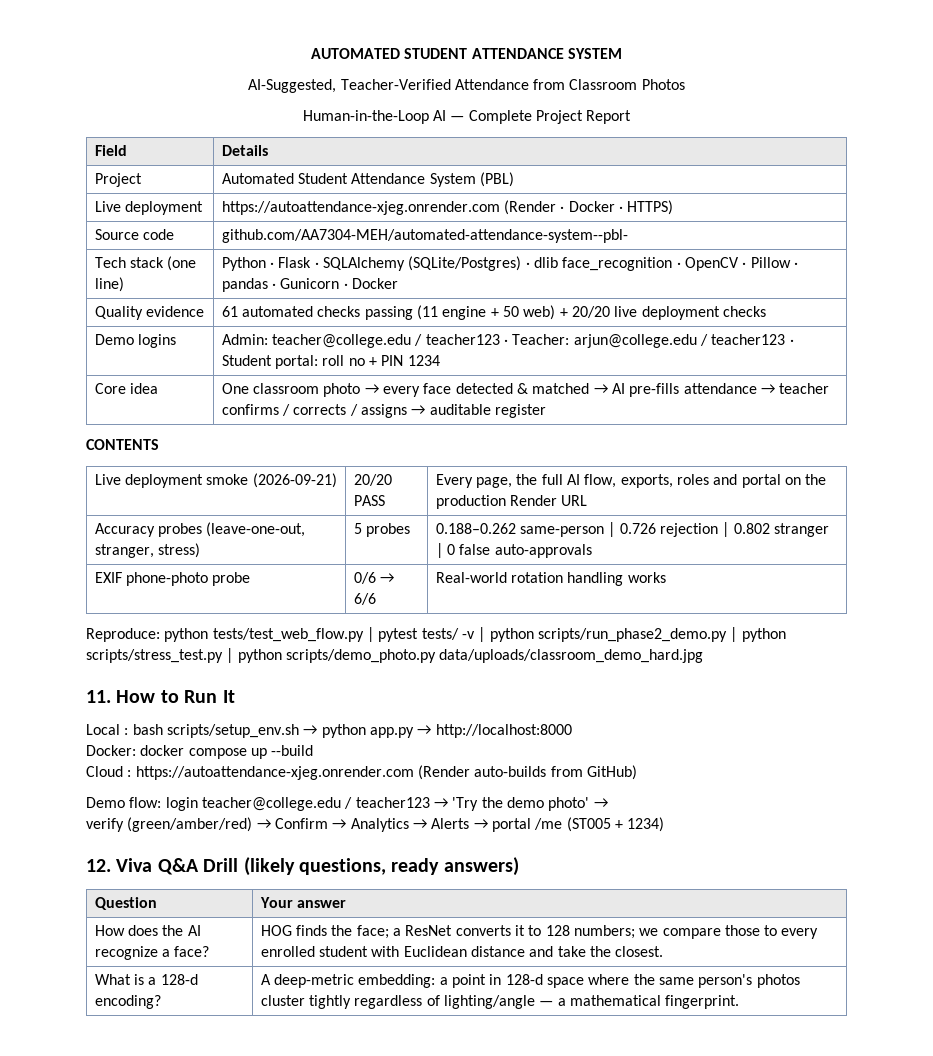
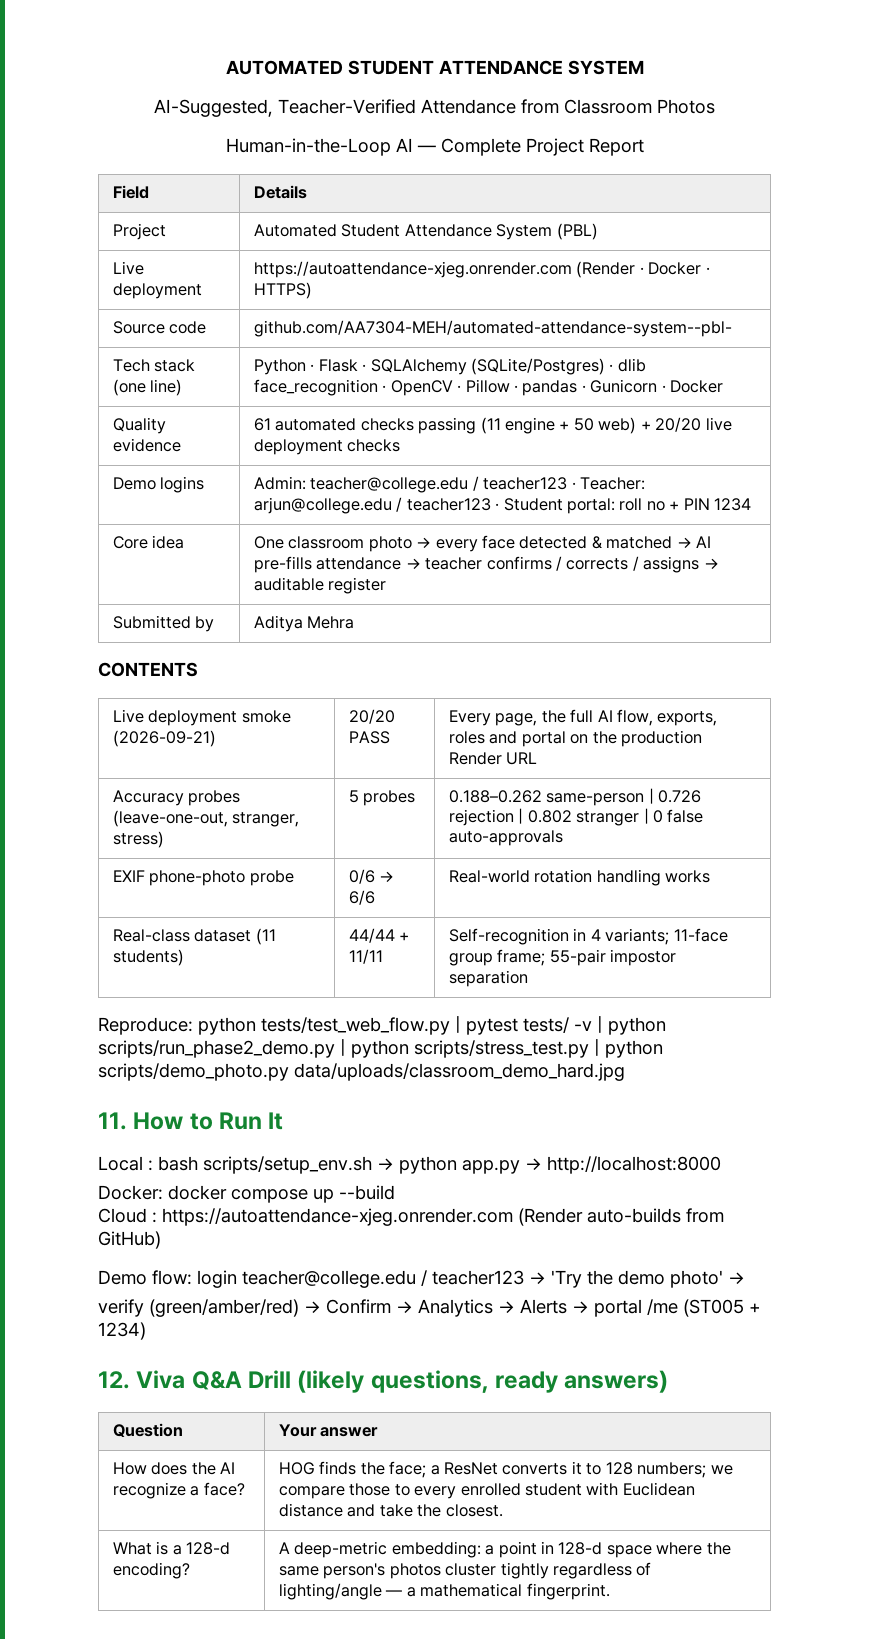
(546, 411) none -> [112,615,215,632] [253,615,355,632] // Submitted by | Aditya Mehra
(666, 577) none -> [112,928,276,945] [112,949,184,966] [348,928,410,943] [348,949,383,964] [448,928,728,945] [448,949,677,966] [448,970,528,987] // Real-class dataset (11 students) | 44/44 + 11/11 | Self-recognition in 4 variants; 11-face group frame; 55-pair impostor separation

